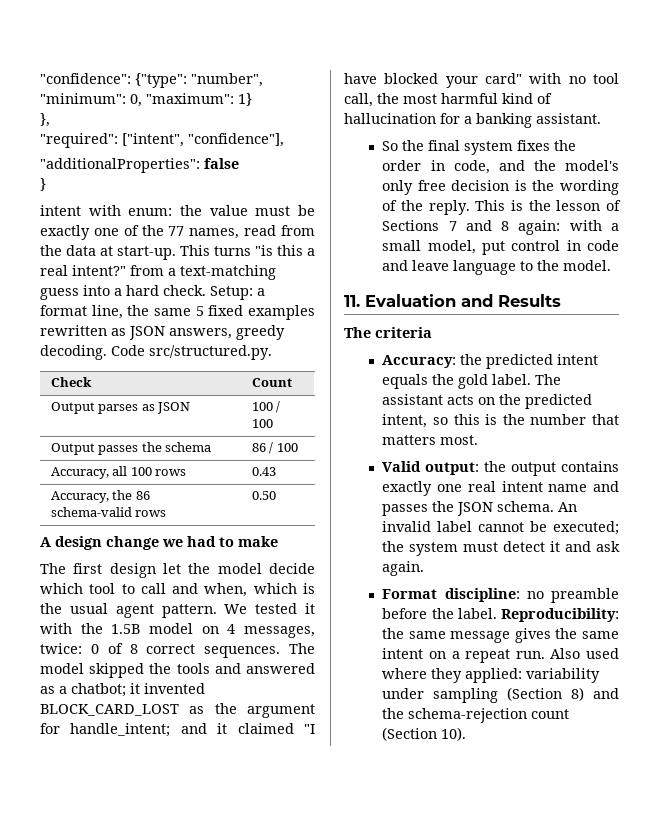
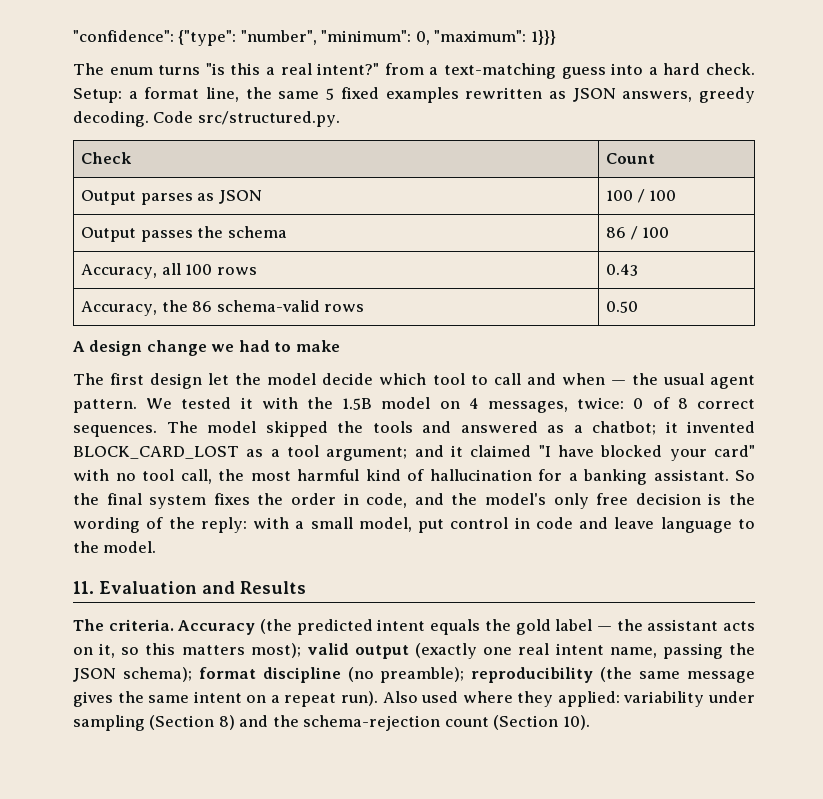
[238,93,252,106] [40,113,50,127] [40,133,284,148] [40,158,239,173] [40,178,46,191] [40,205,315,216] [40,225,315,240] [40,245,210,260] 1} // }, // "required": ["intent", "confidence"], // "additionalProperties": false // } // intent with enum: the value must be exactly one of the 77 names, read from the data at start-up. This -> [530,30,556,45] [73,63,153,75] 1}}} // The enum
[204,583,315,597] when, which is -> [561,373,626,385] when —
[214,703,315,718] [40,723,171,737] the argument for handle_intent; -> [270,445,408,461] a tool argument;
(601, 118) // -> (729, 475) none
[428,200,621,215] [382,220,561,235] reply. This is the lesson of Sections 7 and 8 again: -> [200,517,247,533] reply:
[375,327,432,338] [382,354,483,368] criteria // Accuracy: the -> [108,619,293,635] criteria. Accuracy (the
[492,374,562,385] [382,394,593,409] [382,414,619,428] [382,435,479,445] [382,461,619,476] [382,481,619,496] [382,501,578,516] [382,521,619,535] [382,541,620,556] [382,561,425,576] [382,588,619,603] [382,608,619,622] [382,628,405,639] label. The assistant acts on the predicted intent, so this is the number that matters most. // Valid output: the output contains exactly one real intent name and passes the JSON schema. An invalid label cannot be executed; the system must detect it and ask again. // Format discipline: no preamble before the label. Reproducibility: the -> [555,619,756,631] [73,643,755,659] [73,667,633,683] label — the assistant acts on it, so this matters most); valid output (exactly one real intent name, passing the JSON schema); format discipline (no preamble); reproducibility (the
[515,651,545,659] run. -> [341,691,378,706] run).

